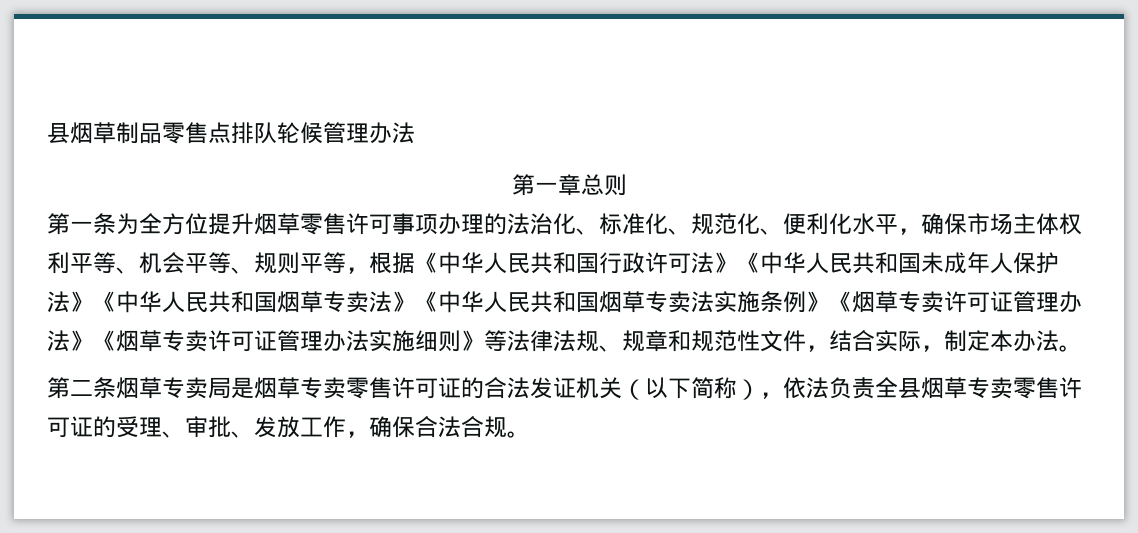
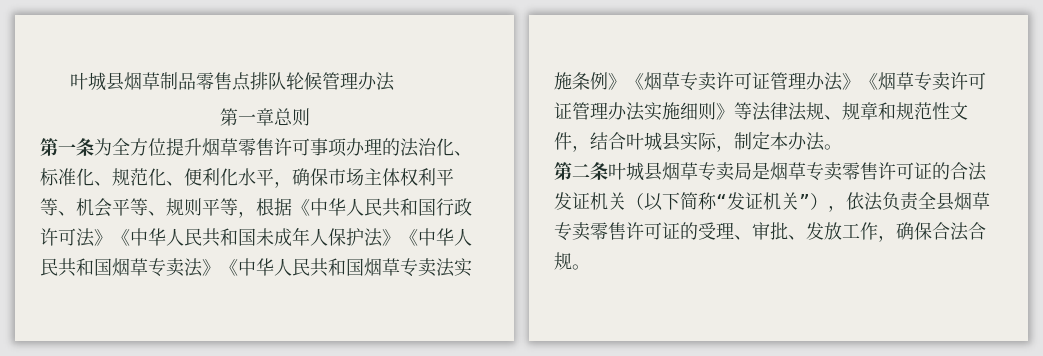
(47, 133) none -> [69,72,106,91] 叶城
(875, 341) none -> [626,132,680,151] 叶城县
(116, 387) none -> [608,162,662,181] 叶城县
(737, 388) none -> [716,192,810,210] “发证机关”

